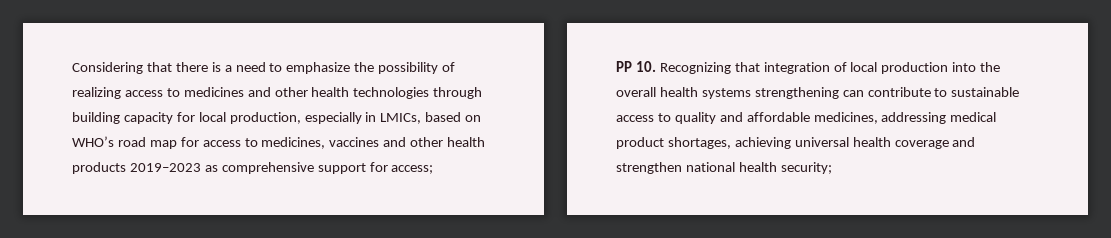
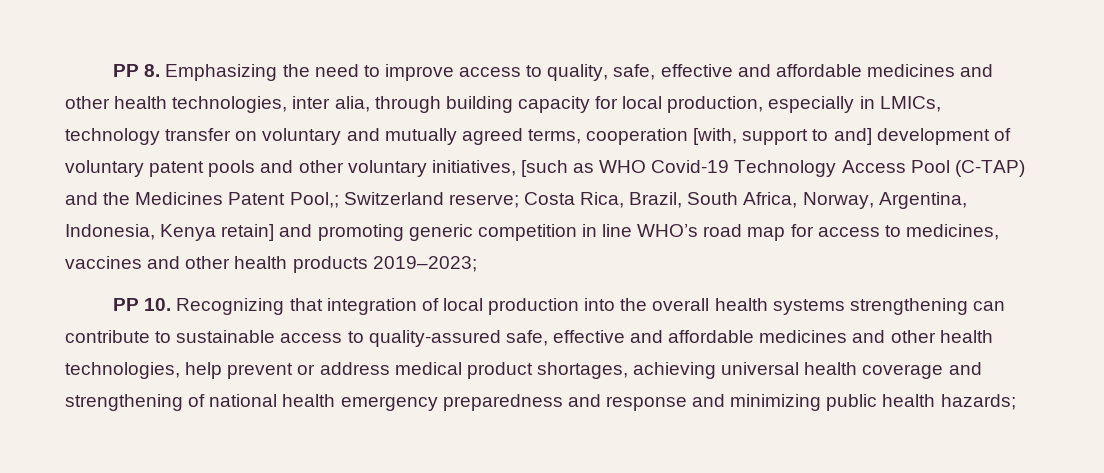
[72,62,456,74] [72,87,430,99] Considering that there is a need to emphasize the possibility of realizing access to medicines and other health technologies -> [113,64,994,81] [65,96,370,113] PP 8. Emphasizing the need to improve access to quality, safe, effective and affordable medicines and other health technologies, inter alia,
[425,112,482,122] based on -> [65,128,1011,145] [65,160,1025,177] [65,192,967,209] [65,224,633,241] technology transfer on voluntary and mutually agreed terms, cooperation [with, support to and] development of voluntary patent pools and other voluntary initiatives, [such as WHO Covid-19 Technology Access Pool (C-TAP) and the Medicines Patent Pool,; Switzerland reserve; Costa Rica, Brazil, South Africa, Norway, Argentina, Indonesia, Kenya retain] and promoting generic competition in line
[129,162,434,174] 2019–2023 as comprehensive support for access; -> [372,256,477,272] 2019–2023;
[674,112,947,124] quality and affordable medicines, addressing -> [368,330,993,347] [65,362,390,379] quality-assured safe, effective and affordable medicines and other health technologies, help prevent or address
[616,162,832,174] strengthen national health security; -> [65,394,1016,411] strengthening of national health emergency preparedness and response and minimizing public health hazards;

